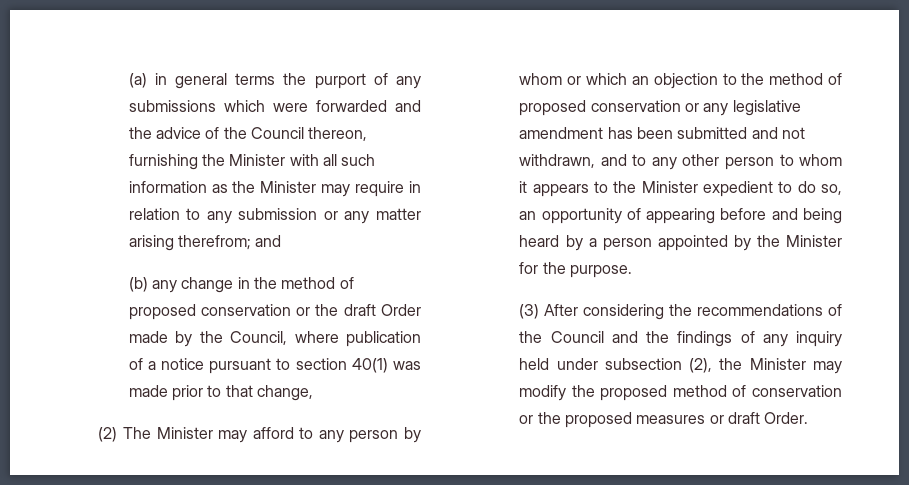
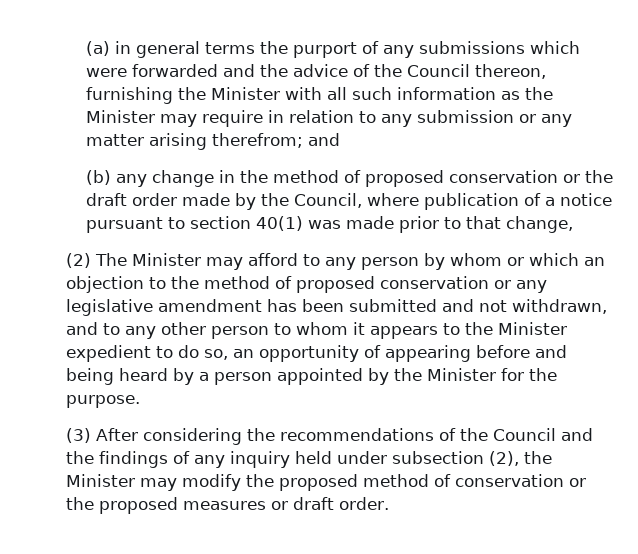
[381,304,421,316] Order -> [132,193,178,206] order
[764,412,809,424] Order. -> [338,497,389,510] order.

